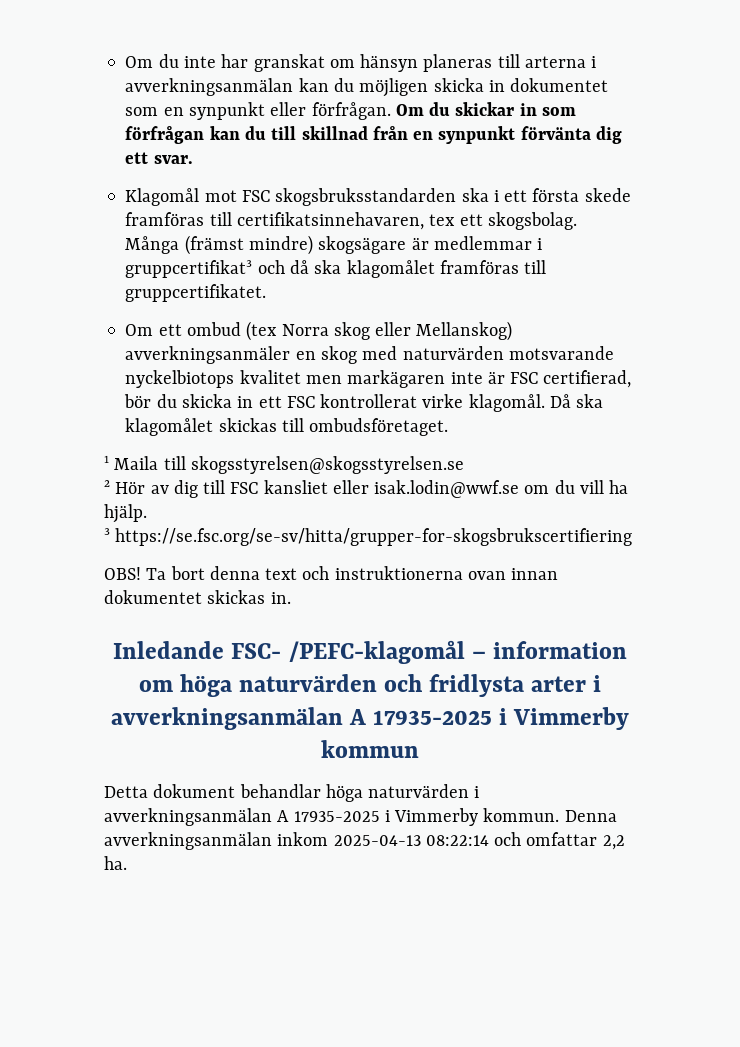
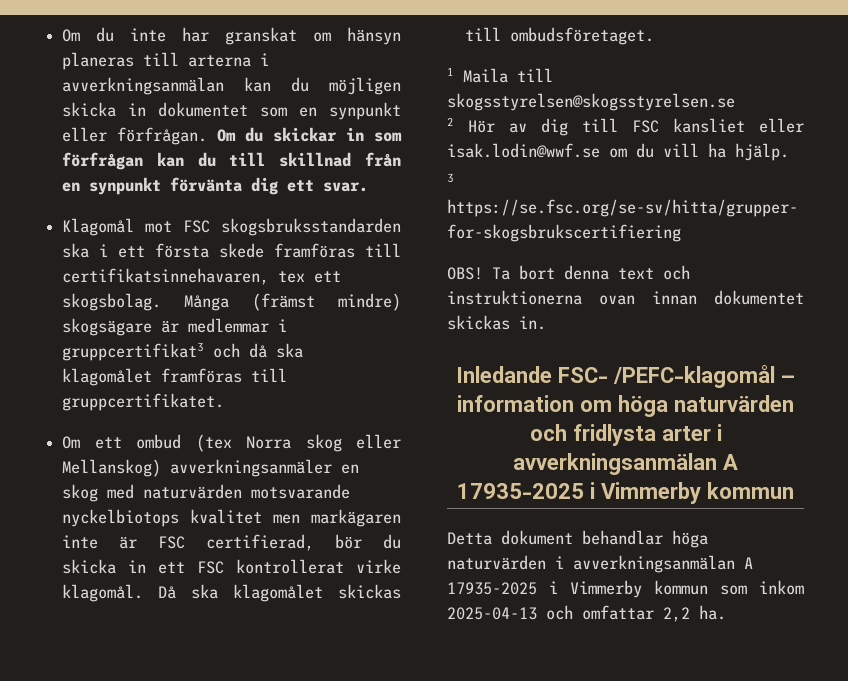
[483,808,617,822] [104,832,272,850] kommun. Denna avverkningsanmälan -> [654,580,747,595] kommun som
[425,835,489,846] 08:22:14 -> (537, 613) none

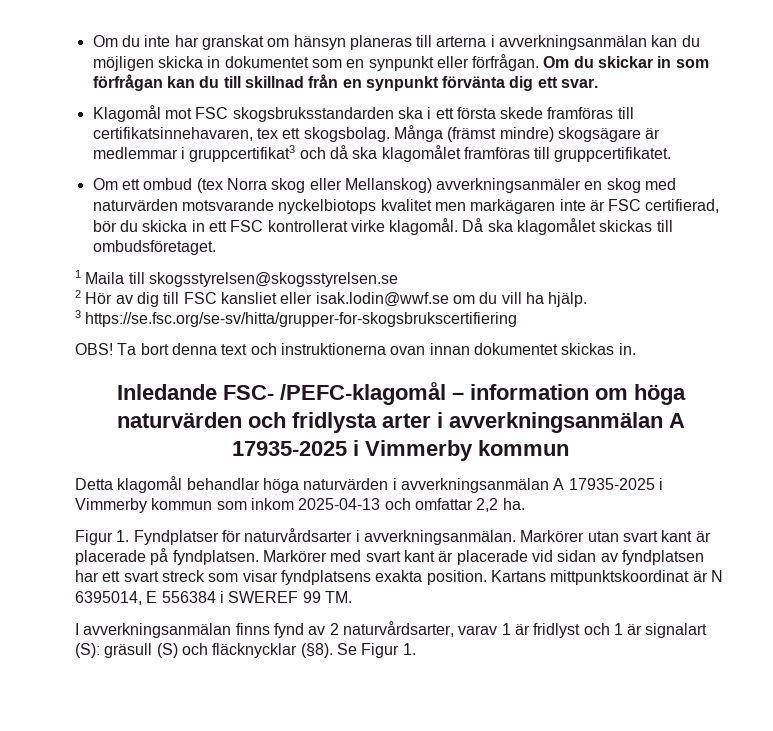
[501,530,573,545] dokument -> [117,476,183,493] klagomål
(726, 612) none -> [75,528,711,545] [75,548,704,565] [75,570,723,585] [75,591,352,605] [75,621,708,638] [75,643,416,658] // Figur 1. Fyndplatser för naturvårdsarter i avverkningsanmälan. Markörer utan svart kant är placerade på fyndplatsen. Markörer med svart kant är placerade vid sidan av fyndplatsen har ett svart streck som visar fyndplatsens exakta position. Kartans mittpunktskoordinat är N 6395014, E 556384 i SWEREF 99 TM. // I avverkningsanmälan finns fynd av 2 naturvårdsarter, varav 1 är fridlyst och 1 är signalart (S): gräsull (S) och fläcknycklar (§8). Se Figur 1.

